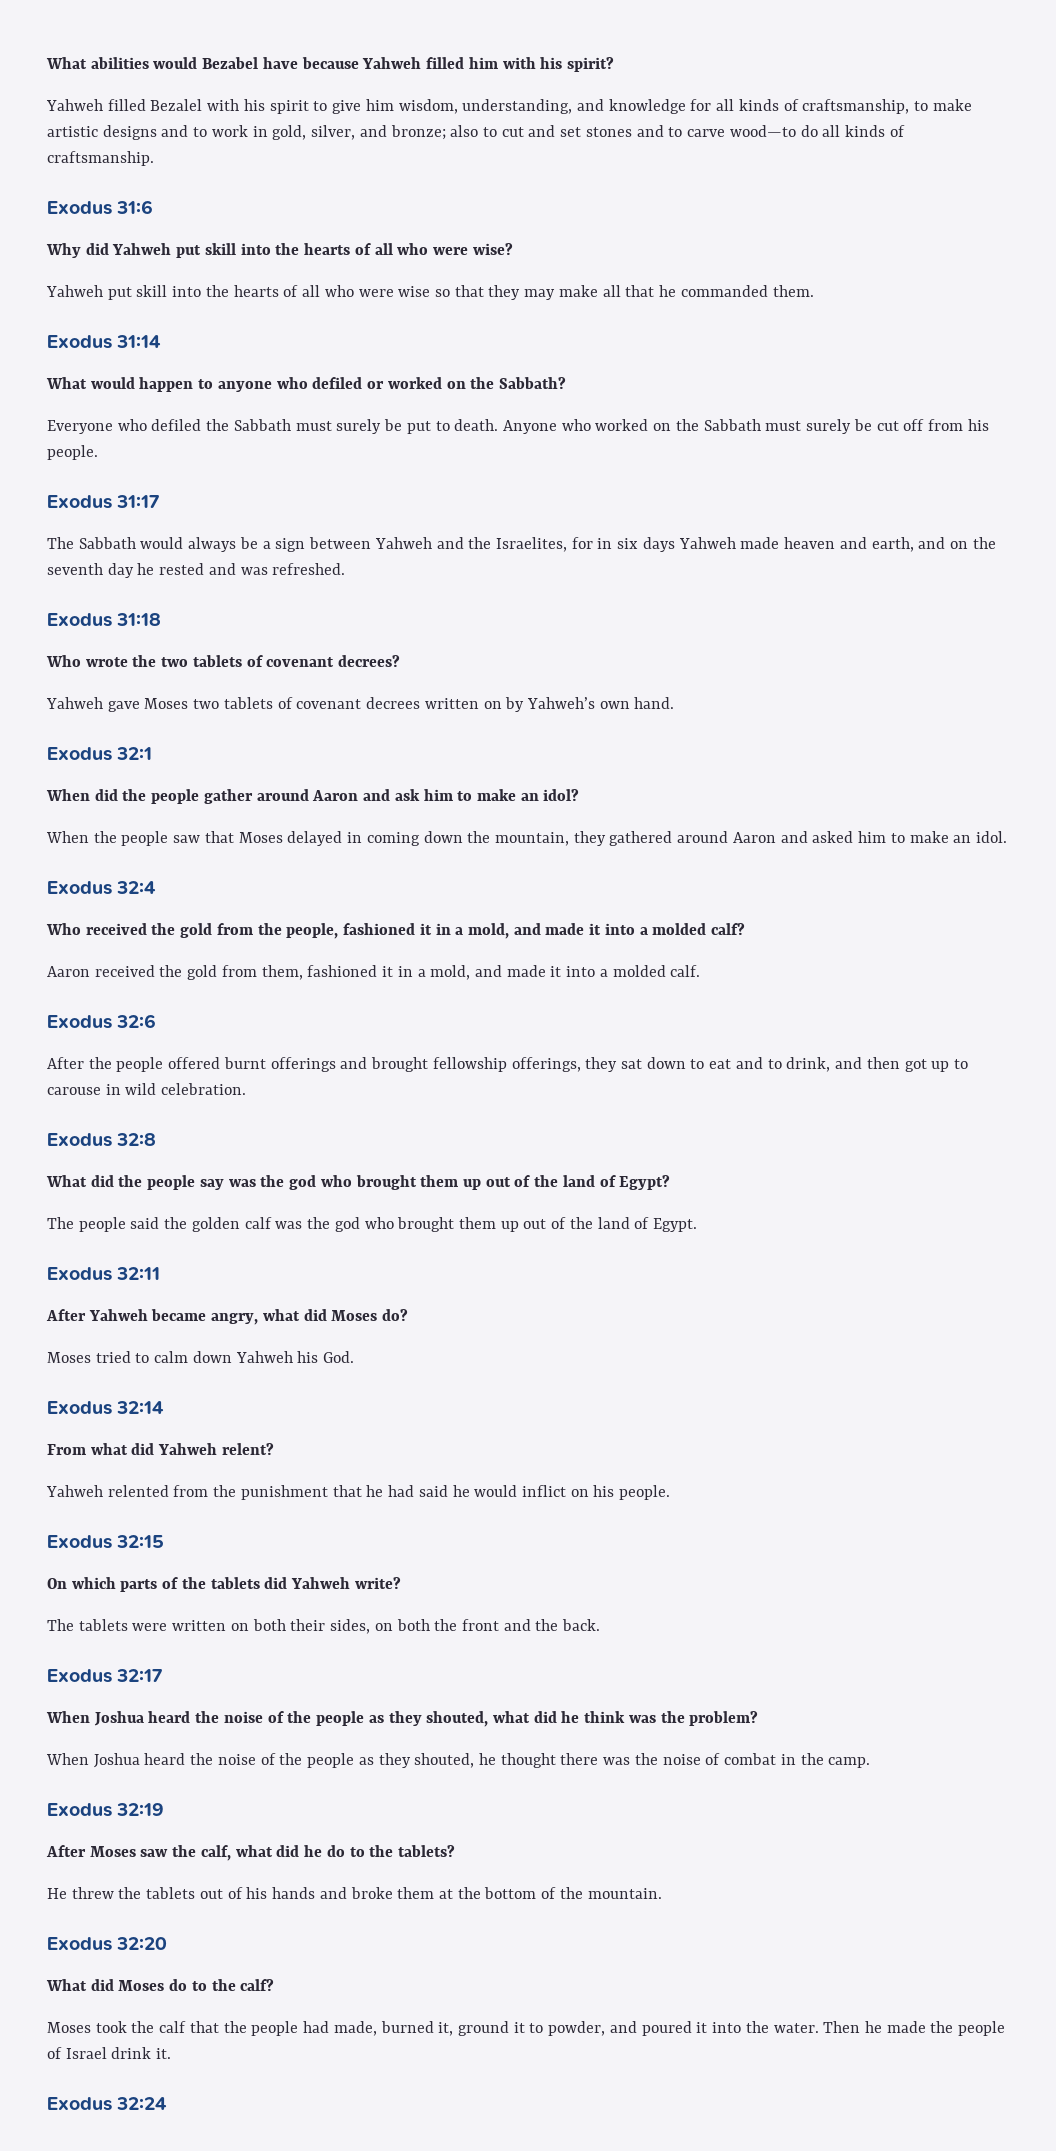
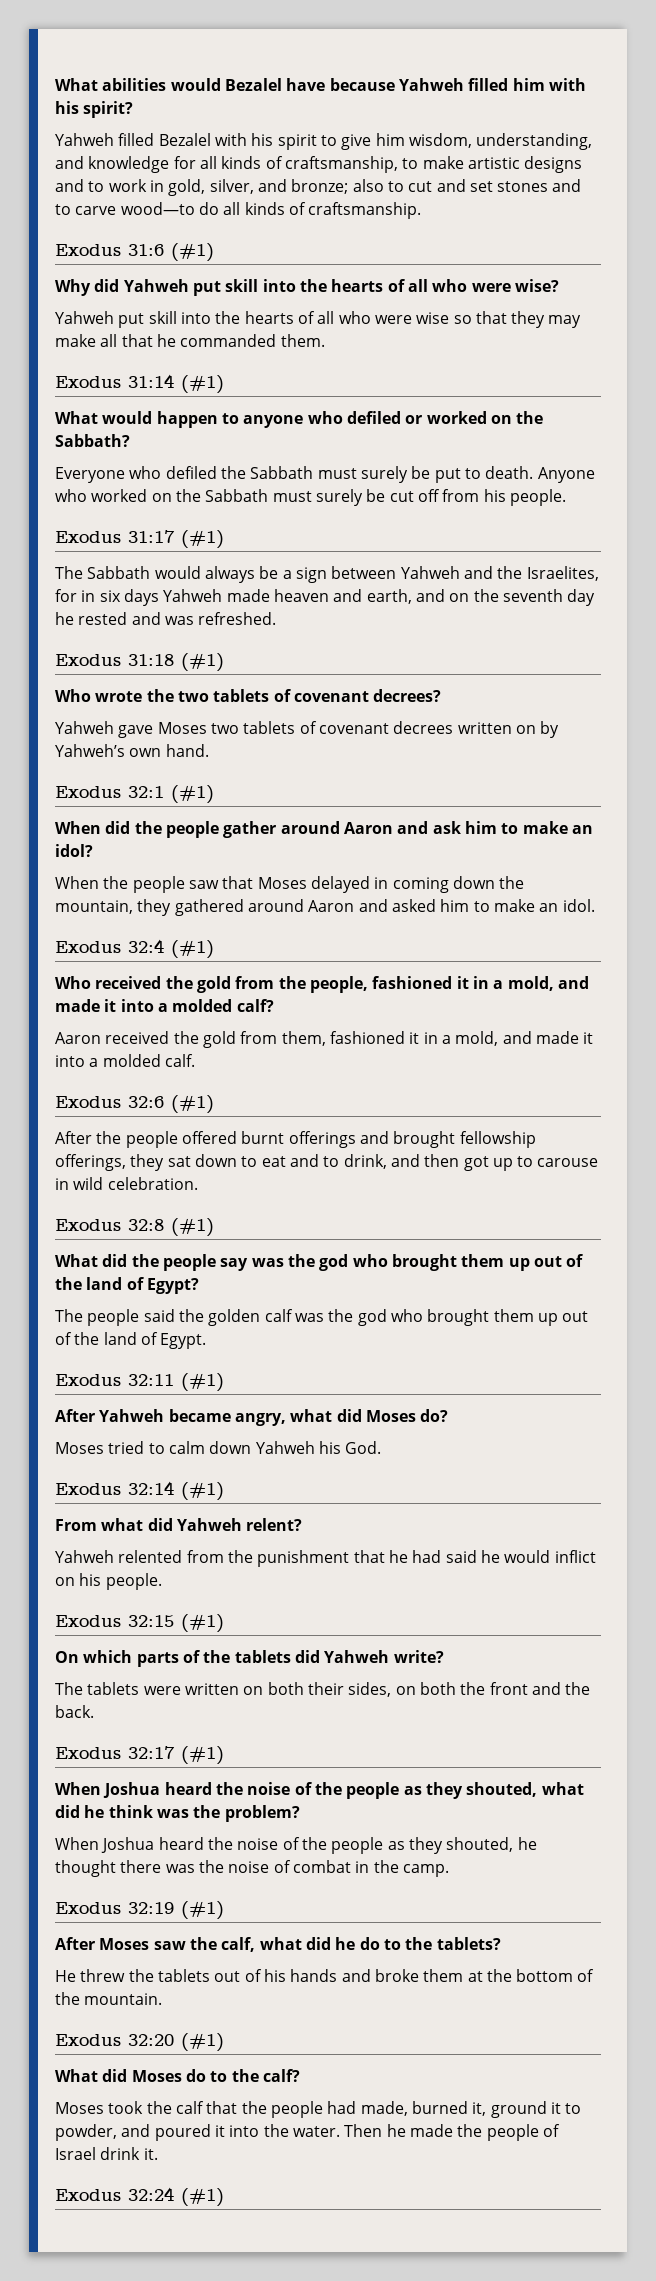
[202,57,259,69] Bezabel -> [224,78,282,91] Bezalel
(154, 207) none -> [171,243,214,262] (#1)
(162, 341) none -> [181,375,224,394] (#1)
(161, 501) none -> [181,530,224,549] (#1)
(162, 619) none -> [181,653,224,672] (#1)
(153, 753) none -> [171,785,214,804] (#1)
(157, 887) none -> [171,940,214,959] (#1)
(157, 1021) none -> [171,1095,214,1114] (#1)
(157, 1139) none -> [171,1218,214,1237] (#1)
(161, 1273) none -> [181,1373,224,1392] (#1)
(165, 1407) none -> [181,1482,224,1501] (#1)
(165, 1541) none -> [181,1614,224,1633] (#1)
(164, 1675) none -> [181,1746,224,1765] (#1)
(165, 1809) none -> [181,1901,224,1920] (#1)
(168, 1943) none -> [181,2033,224,2052] (#1)
(168, 2103) none -> [181,2188,224,2207] (#1)

